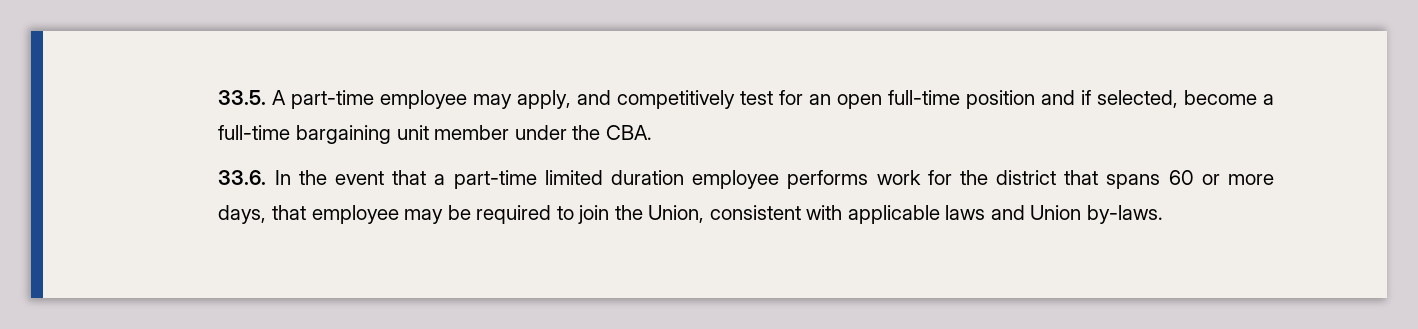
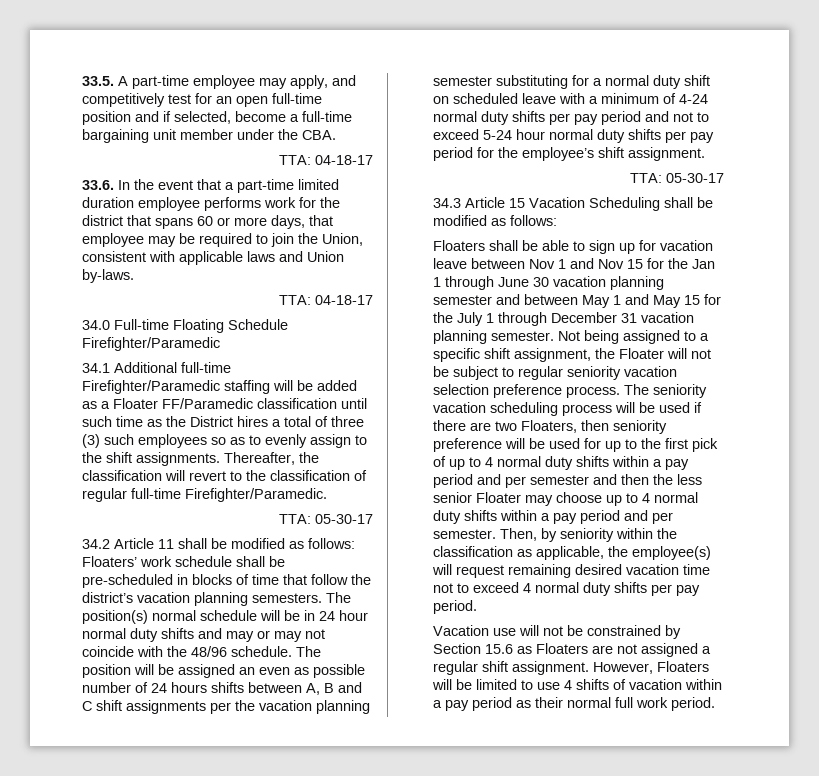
(652, 132) none -> [279,155,373,165] // TTA: 04-18-17
(1164, 214) none -> [279,295,373,305] [82,319,289,333] [82,337,221,351] [82,362,232,373] [82,380,358,394] [82,398,368,409] [82,416,365,427] [82,434,368,448] [82,452,320,466] [82,470,368,481] [82,488,328,502] [279,514,373,524] [82,538,356,549] [82,556,286,567] [82,574,372,588] [82,592,352,606] [82,610,369,624] [82,628,326,642] [82,646,322,657] [82,664,366,678] [82,682,363,695] [82,700,371,714] [433,75,711,89] [433,93,709,104] [433,111,710,125] [433,129,715,143] [433,147,706,161] [630,173,724,183] [433,197,714,211] [433,215,558,226] [433,240,714,254] [433,258,716,269] [433,276,665,290] [433,294,722,308] [433,312,695,326] [433,330,710,344] [433,348,712,362] [433,366,678,380] [433,384,708,398] [433,402,703,416] [433,420,668,434] [433,438,719,452] [433,456,690,470] [433,474,703,488] [433,492,699,506] [433,510,674,524] [433,528,678,542] [433,546,712,560] [432,564,711,578] [433,582,701,596] [433,600,478,614] [433,625,682,639] [433,643,712,657] [433,661,710,675] [432,679,723,690] [433,697,716,711] // TTA: 04-18-17 // 34.0 Full-time Floating Schedule Firefighter/Paramedic // 34.1 Additional full-time Firefighter/Paramedic staffing will be added as a Floater FF/Paramedic classification until such time as the District hires a total of three (3) such employees so as to evenly assign to the shift assignments. Thereafter, the classification will revert to the classification of regular full-time Firefighter/Paramedic. // TTA: 05-30-17 // 34.2 Article 11 shall be modified as follows: Floaters’ work schedule shall be pre-scheduled in blocks of time that follow the district’s vacation planning semesters. The position(s) normal schedule will be in 24 hour normal duty shifts and may or may not coincide with the 48/96 schedule. The position will be assigned an even as possible number of 24 hours shifts between A, B and C shift assignments per the vacation planning semester substituting for a normal duty shift on scheduled leave with a minimum of 4-24 normal duty shifts per pay period and not to exceed 5-24 hour normal duty shifts per pay period for the employee’s shift assignment. // TTA: 05-30-17 // 34.3 Article 15 Vacation Scheduling shall be modified as follows: // Floaters shall be able to sign up for vacation leave between Nov 1 and Nov 15 for the Jan 1 through June 30 vacation planning semester and between May 1 and May 15 for the July 1 through December 31 vacation planning semester. Not being assigned to a specific shift assignment, the Floater will not be subject to regular seniority vacation selection preference process. The seniority vacation scheduling process will be used if there are two Floaters, then seniority preference will be used for up to the first pick of up to 4 normal duty shifts within a pay period and per semester and then the less senior Floater may choose up to 4 normal duty shifts within a pay period and per semester. Then, by seniority within the classification as applicable, the employee(s) will request remaining desired vacation time not to exceed 4 normal duty shifts per pay period. // Vacation use will not be constrained by Section 15.6 as Floaters are not assigned a regular shift assignment. However, Floaters will be limited to use 4 shifts of vacation within a pay period as their normal full work period.

